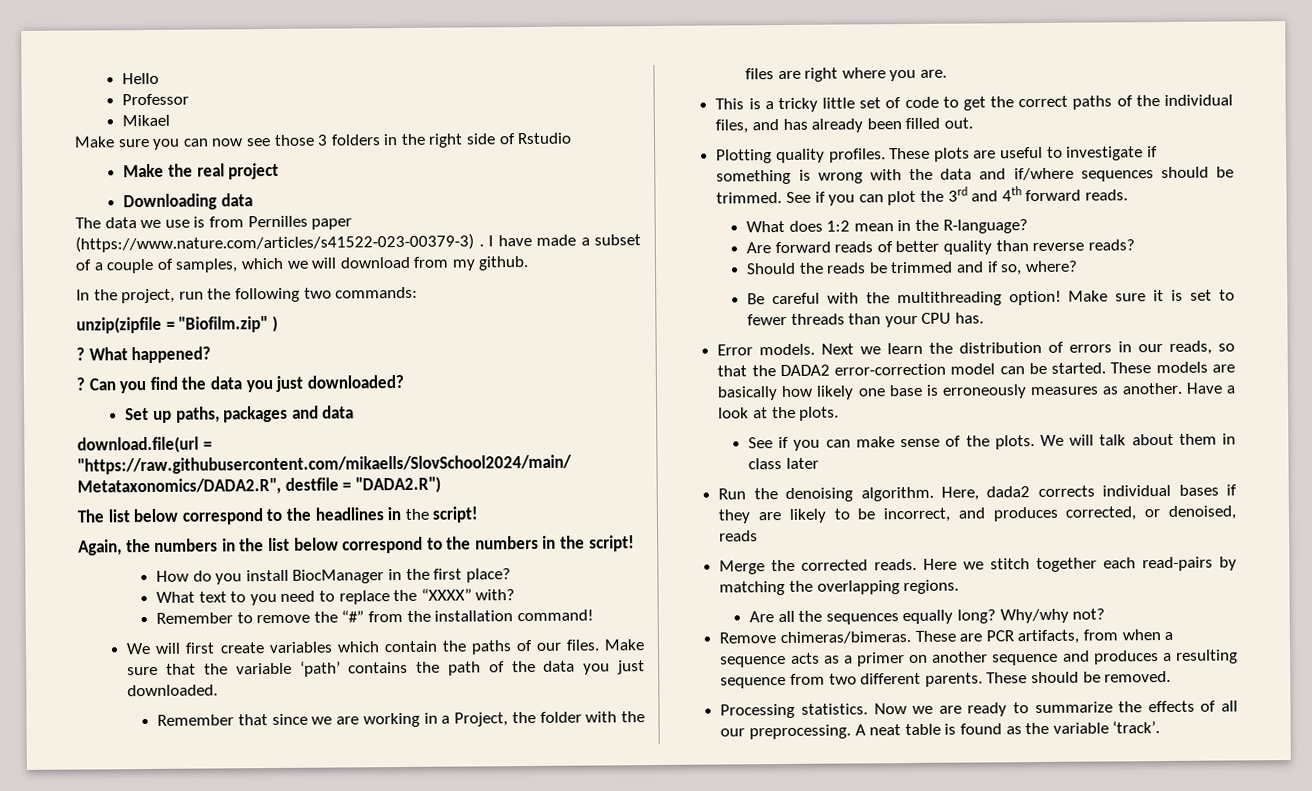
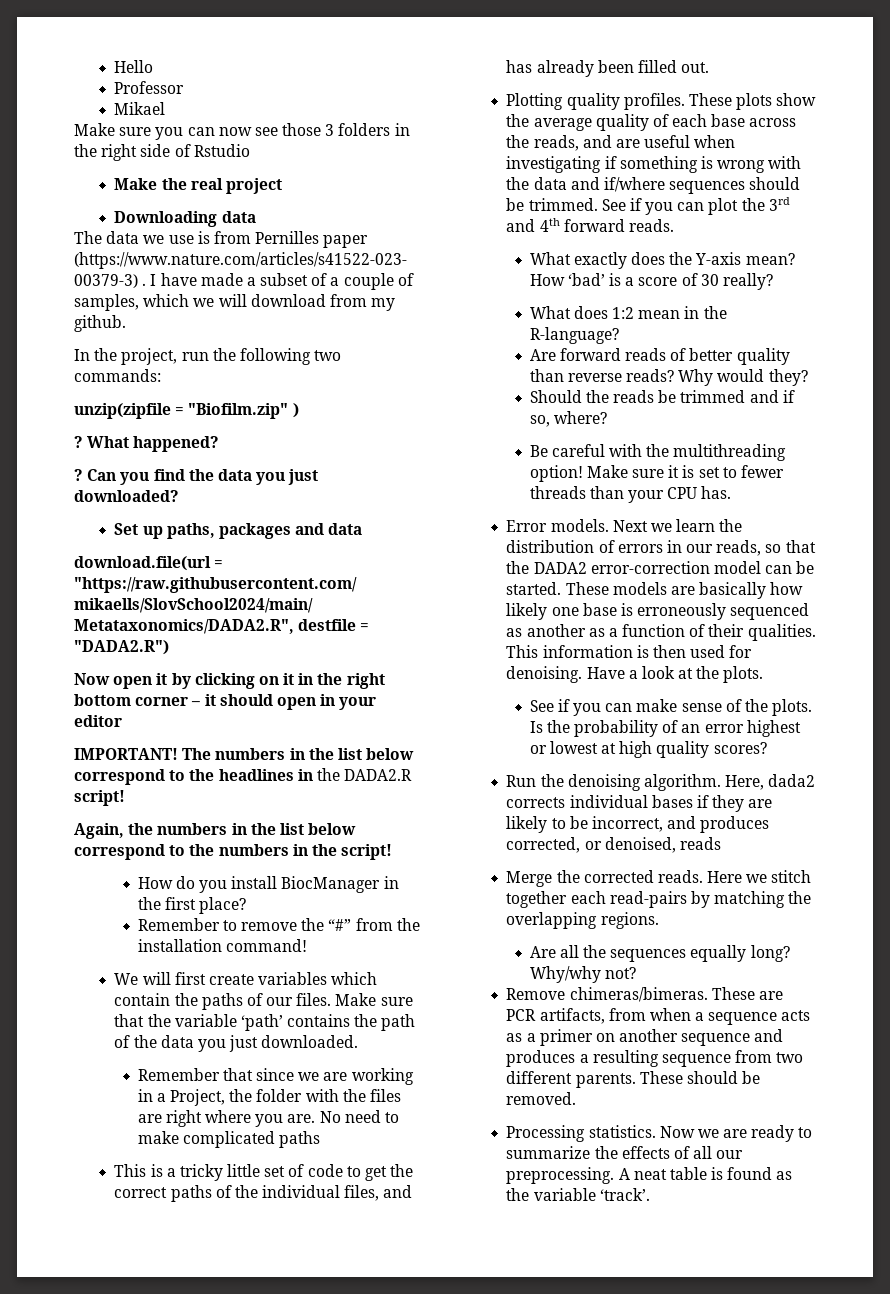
[77,509,104,523] The -> [74,673,385,689] [74,694,377,710] [74,715,122,727] [74,748,334,760] Now open it by clicking on it in the right bottom corner – it should open in your editor // IMPORTANT! The numbers in the
(429, 514) none -> [344,769,413,781] DADA2.R
[156,588,516,606] // What text to you need to replace the “XXXX” with? -> (247, 905) none
(947, 73) none -> [319,1110,399,1123] [137,1131,321,1148] No need to make complicated paths
[973,146,1144,161] are useful to investigate -> [776,93,817,106] [506,114,797,131] [506,135,736,151] [506,156,602,173] show the average quality of each base across the reads, and are useful when investigating
(1128, 195) none -> [529,252,795,269] [529,273,773,290] // What exactly does the Y-axis mean? How ‘bad’ is a score of 30 really?
(1135, 245) none -> [678,369,808,386] Why would they?
[1029,382,1183,396] measures as another. -> [730,603,810,620] [506,624,816,641] [506,645,753,658] [506,666,583,683] sequenced as another as a function of their qualities. This information is then used for denoising.
[1039,433,1236,446] [748,457,819,470] We will talk about them in class later -> [529,720,801,737] [529,741,767,758] Is the probability of an error highest or lowest at high quality scores?

